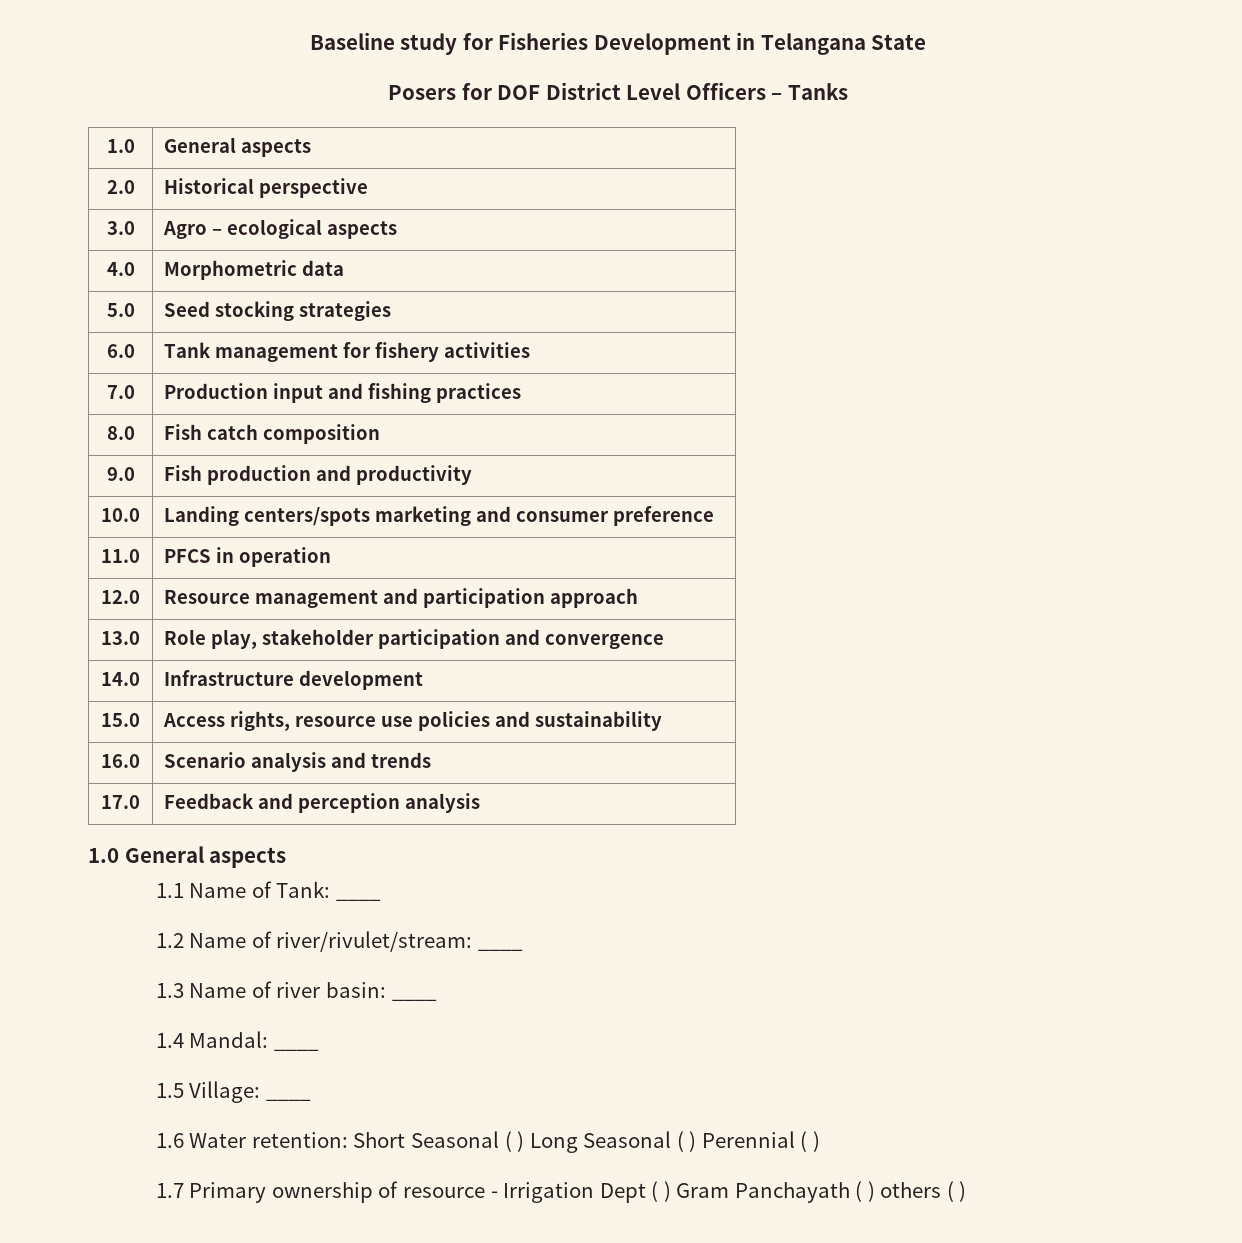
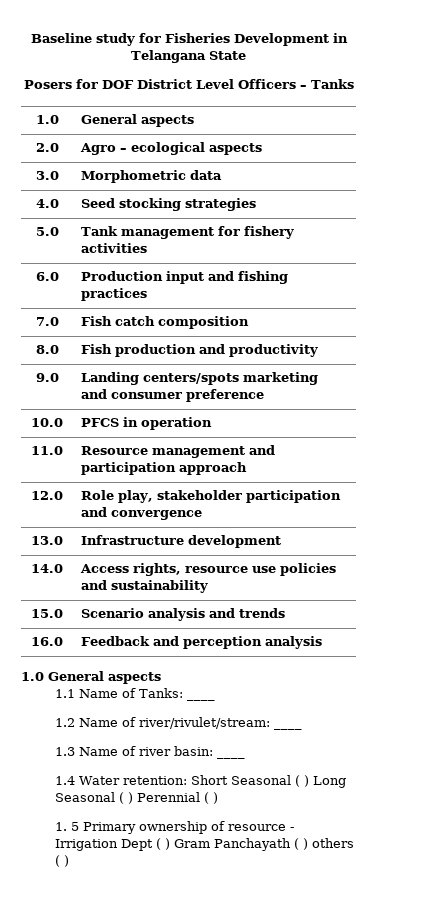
[164,178,369,198] [106,221,135,235] | Historical perspective // 3.0 -> (59, 147) none
[106,262,135,276] 4.0 -> [35,171,59,180] 3.0
[106,303,135,317] 5.0 -> [35,199,59,208] 4.0
[106,344,135,358] 6.0 -> [35,227,59,236] 5.0
[106,385,135,399] 7.0 -> [35,272,59,281] 6.0
[106,426,135,440] 8.0 -> [35,317,59,326] 7.0
[106,467,135,481] 9.0 -> [35,345,59,354] 8.0
[101,508,140,522] 10.0 -> [35,373,59,382] 9.0
[101,549,140,563] 11.0 -> [31,418,63,427] 10.0
[101,590,140,604] 12.0 -> [31,446,63,455] 11.0
[101,631,140,645] 13.0 -> [31,491,63,500] 12.0
[101,672,140,686] 14.0 -> [31,536,63,545] 13.0
[101,713,140,727] 15.0 -> [31,564,63,573] 14.0
[101,754,140,768] 16.0 -> [31,609,63,618] 15.0
[101,795,140,809] 17.0 -> [31,637,63,646] 16.0
[276,881,331,898] Tank: -> [138,688,183,698] Tanks:
[189,1031,269,1048] [273,1048,319,1051] [155,1081,311,1103] [155,1133,184,1148] Mandal: ____ // 1.5 Village: ____ // 1.6 -> (75, 780) none
[155,1183,184,1198] 1.7 -> [54,822,79,831] 1. 5

